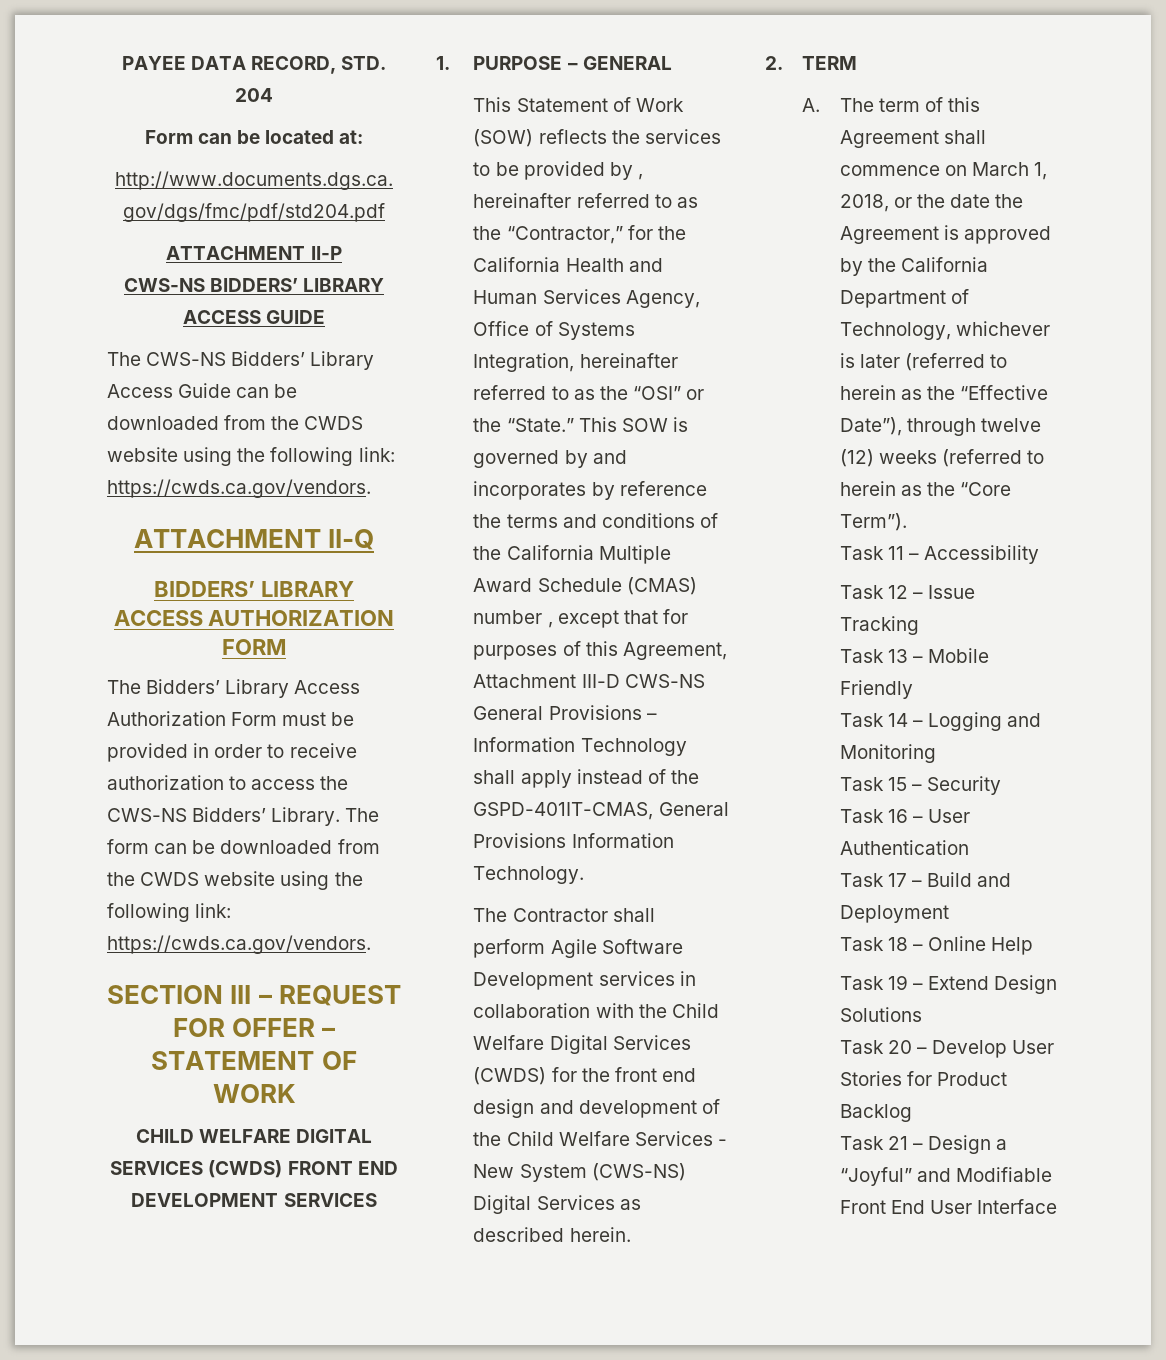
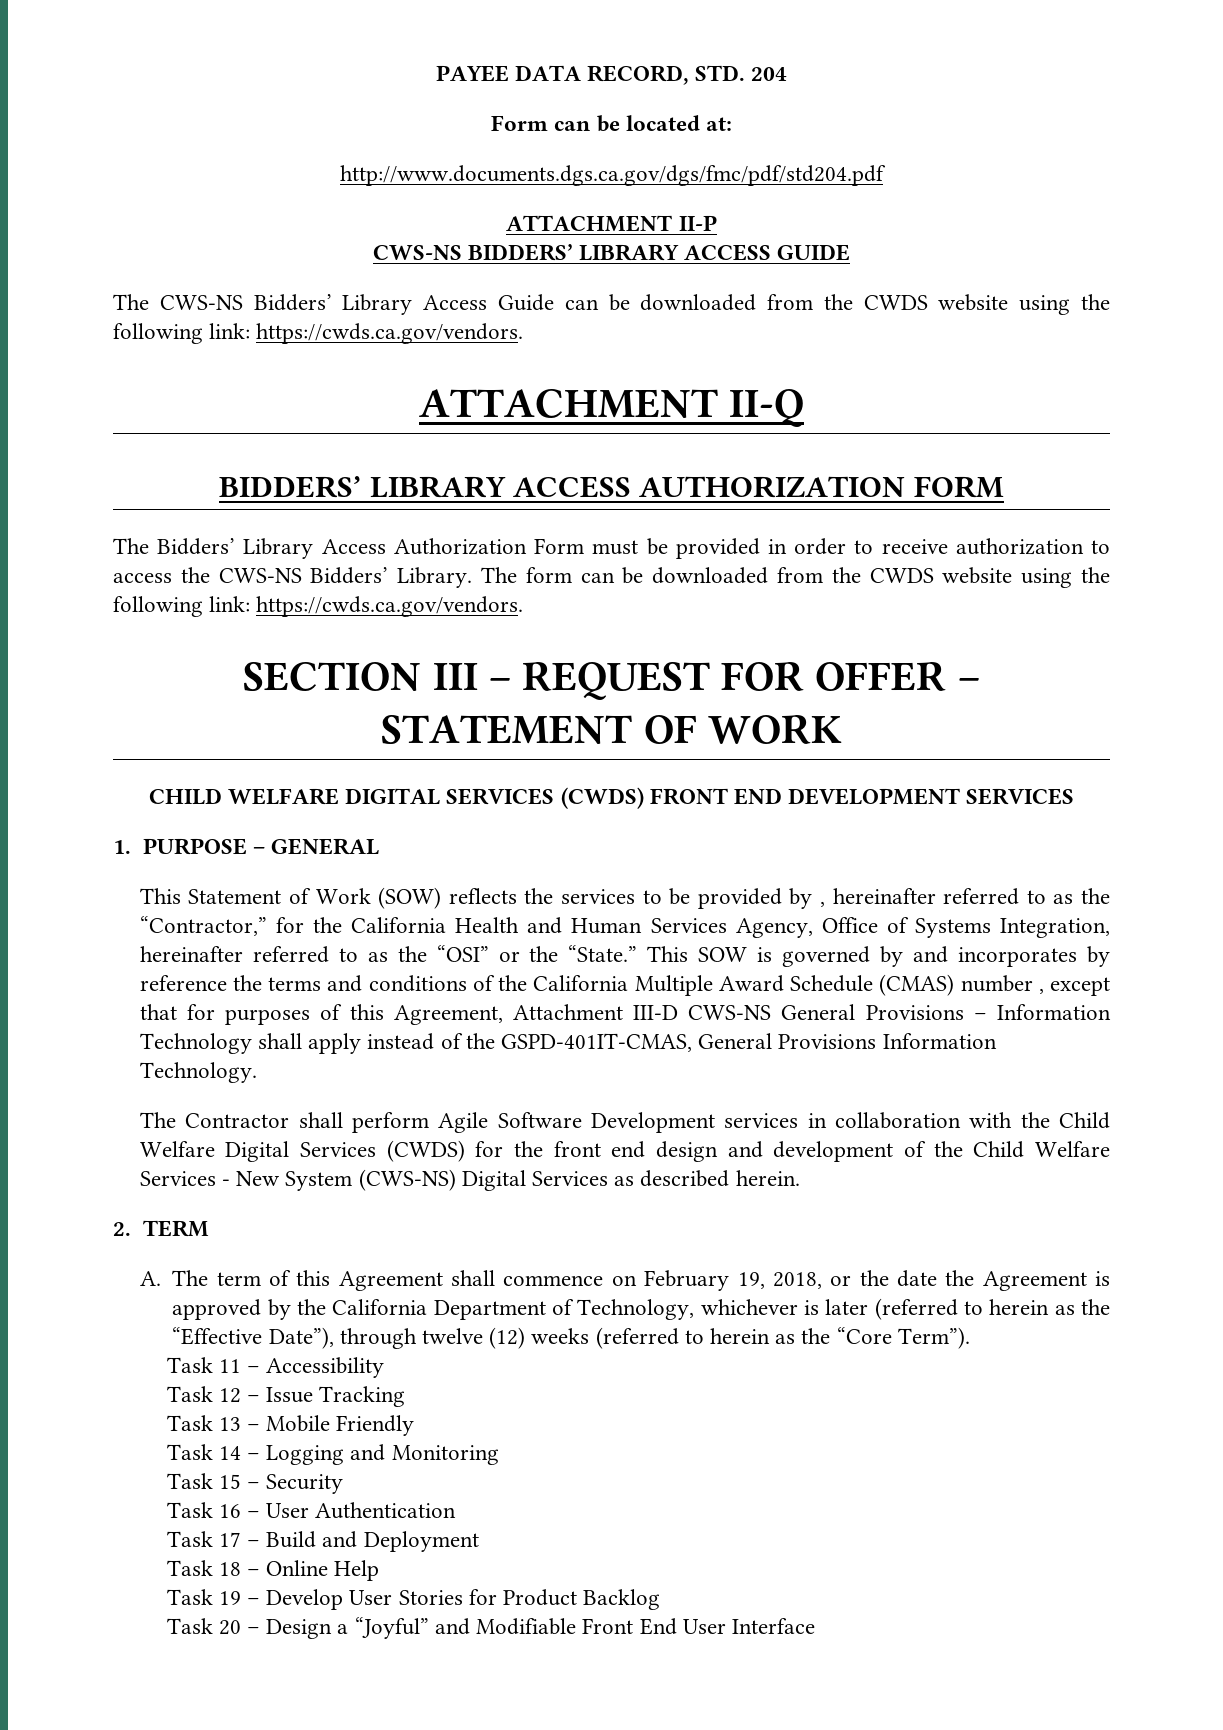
[972,162,1048,180] March 1, -> [644,1270,765,1291] February 19,
[928,975,1058,994] [839,1007,922,1022] [839,1040,928,1054] Extend Design Solutions // Task 20 – -> (261, 1601) none
[887,1136,908,1150] 21 -> [218,1620,241,1635] 20

